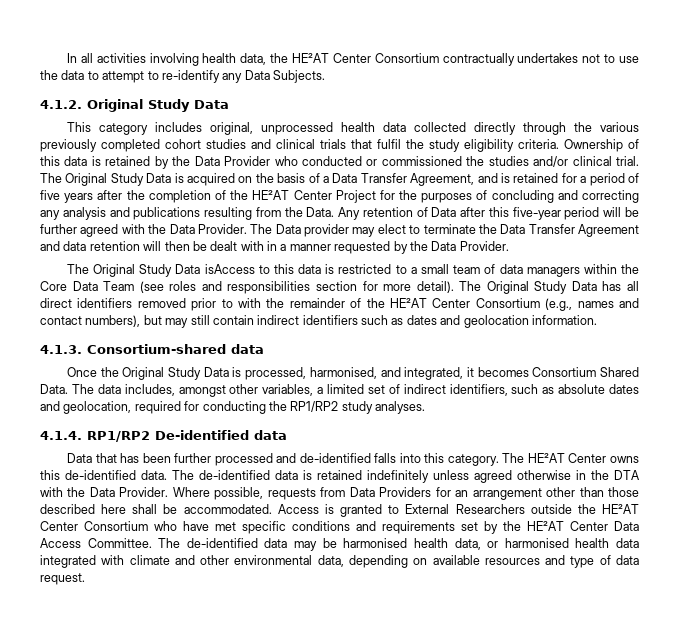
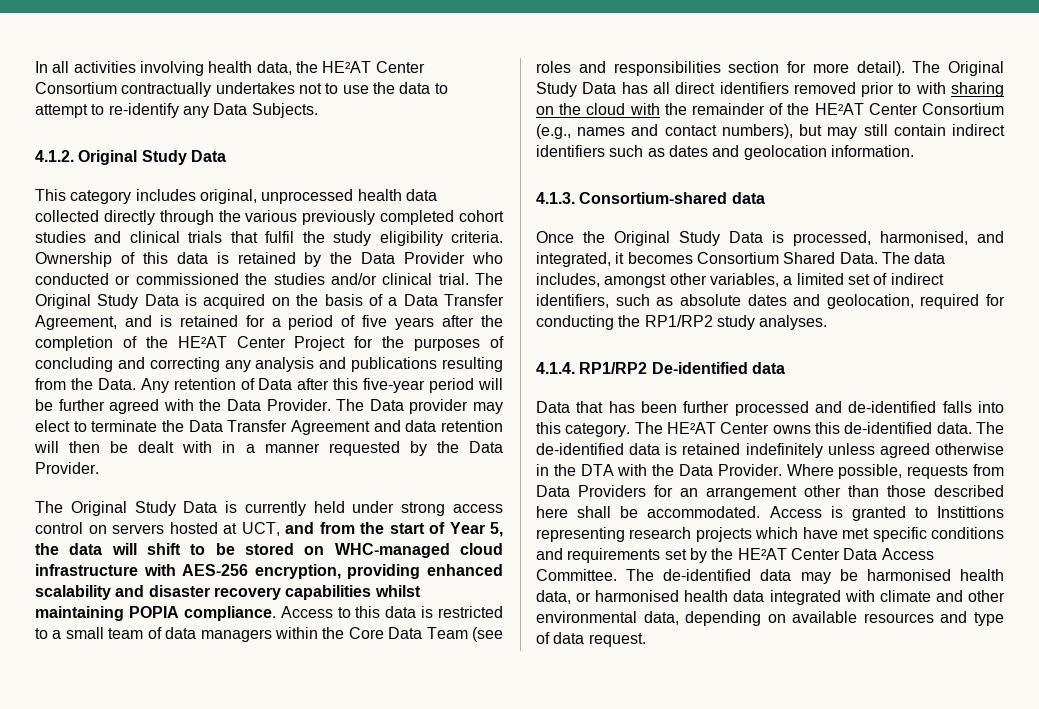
[204,264,255,274] isAccess -> [225,501,503,516] [35,522,503,537] [35,543,503,558] [35,564,504,579] [35,585,421,600] [35,606,333,621] is currently held under strong access control on servers hosted at UCT, and from the start of Year 5, the data will shift to be stored on WHC-managed cloud infrastructure with AES-256 encryption, providing enhanced scalability and disaster recovery capabilities whilst maintaining POPIA compliance. Access
(261, 303) none -> [951,82,1004,97] [536,103,660,115] sharing on the cloud with
[405,504,639,514] [40,521,177,531] External Researchers outside the HE²AT Center Consortium who -> [937,506,1004,518] [536,527,799,542] Instittions representing research projects which

